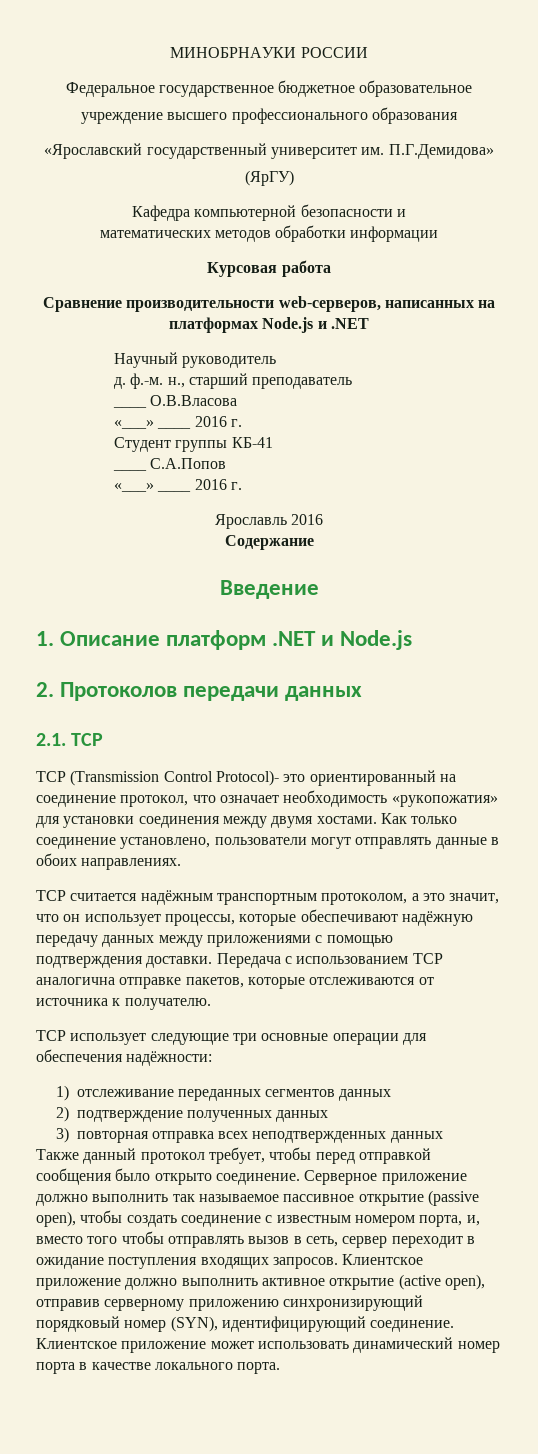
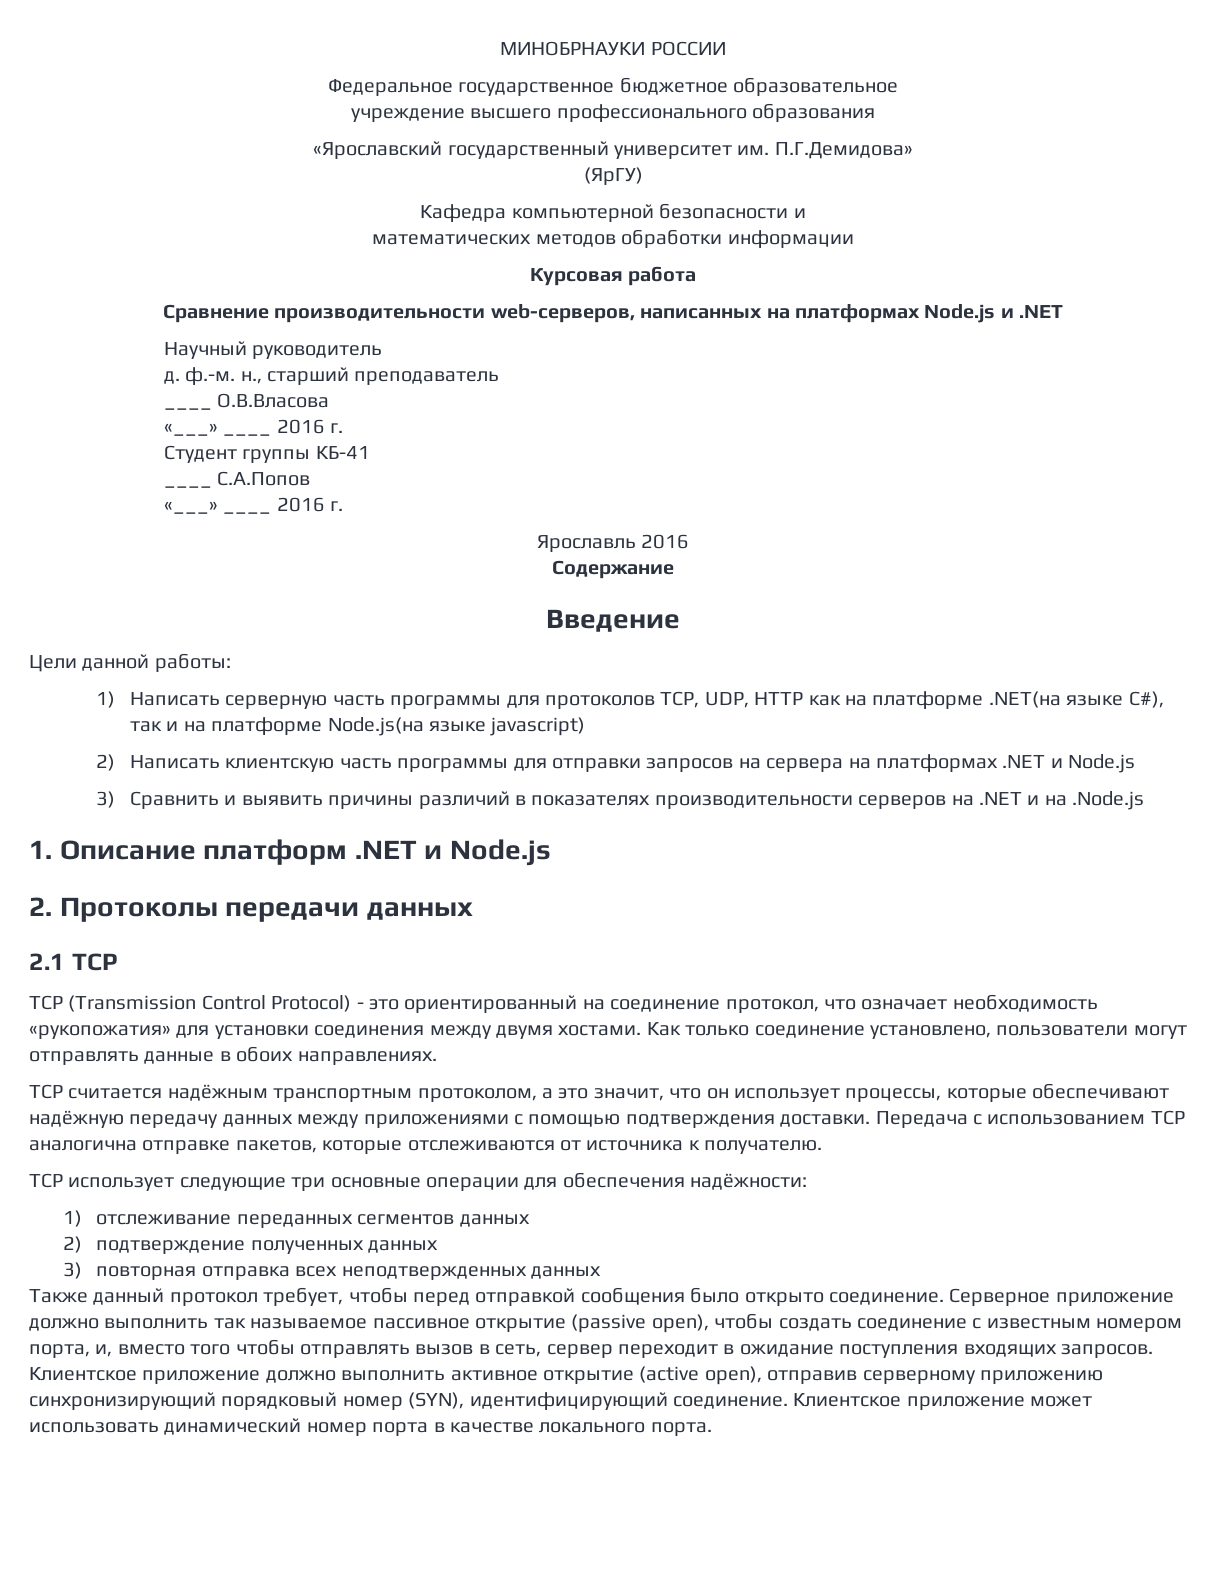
(319, 589) none -> [29,653,231,672] [96,691,1164,709] [130,717,586,736] [96,754,1136,773] [96,791,1145,810] // Цели данной работы: // 1) Написать серверную часть программы для протоколов TCP, UDP, HTTP как на платформе .NET(на языке C#), так и на платформе Node.js(на языке javascript) // 2) Написать клиентскую часть программы для отправки запросов на сервера на платформах .NET и Node.js // 3) Сравнить и выявить причины различий в показателях производительности серверов на .NET и на .Node.js
[60,682,178,701] Протоколов -> [59,897,218,922] Протоколы
[36,733,66,746] 2.1. -> [29,953,65,970] 2.1
[215,770,279,786] Protocol)- -> [271,995,364,1012] Protocol) -

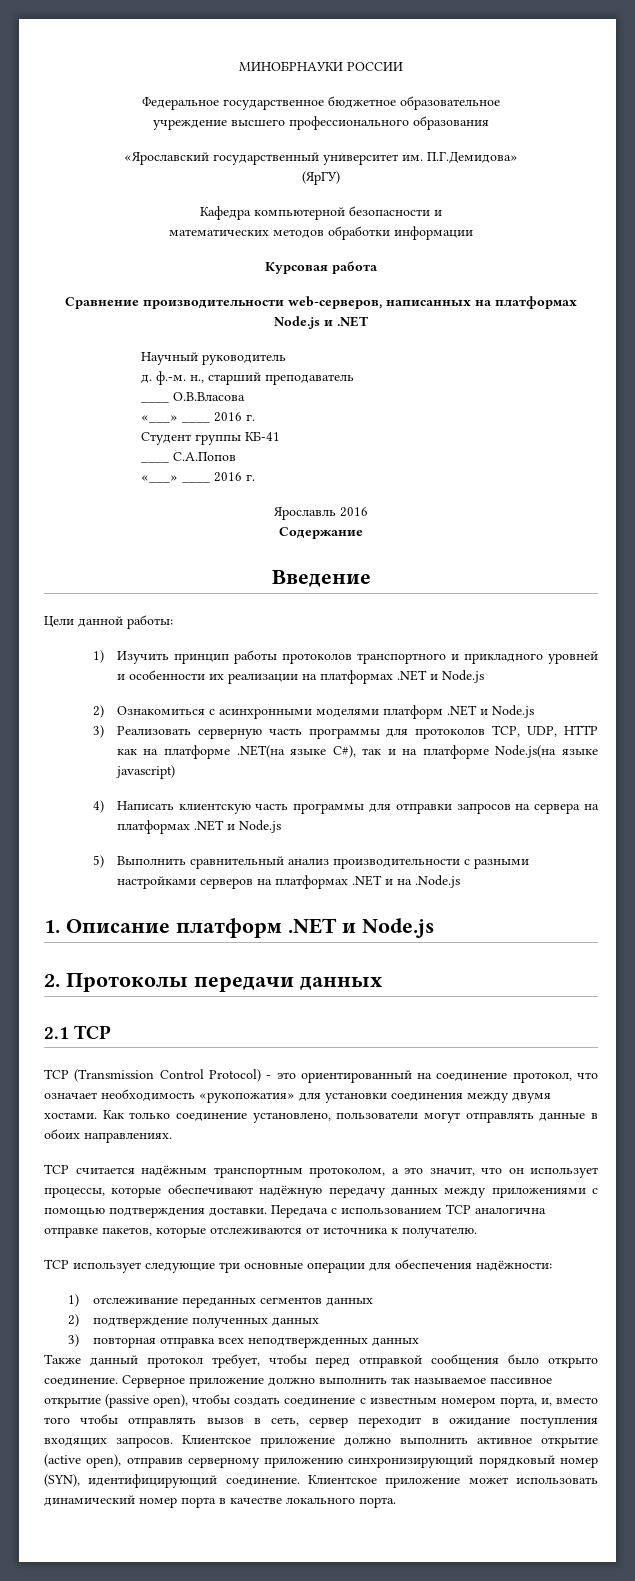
[130,692,221,706] Написать -> [116,650,598,664] [116,670,484,684] [92,705,534,719] [92,725,191,738] Изучить принцип работы протоколов транспортного и прикладного уровней и особенности их реализации на платформах .NET и Node.js // 2) Ознакомиться с асинхронными моделями платформ .NET и Node.js // 3) Реализовать
[96,754,116,771] 2) -> [92,800,104,813] 4)
[96,791,853,809] 3) Сравнить и выявить причины различий в показателях производительности -> [92,855,529,869] [116,876,196,889] 5) Выполнить сравнительный анализ производительности с разными настройками
(974, 800) none -> [274,875,348,889] платформах

